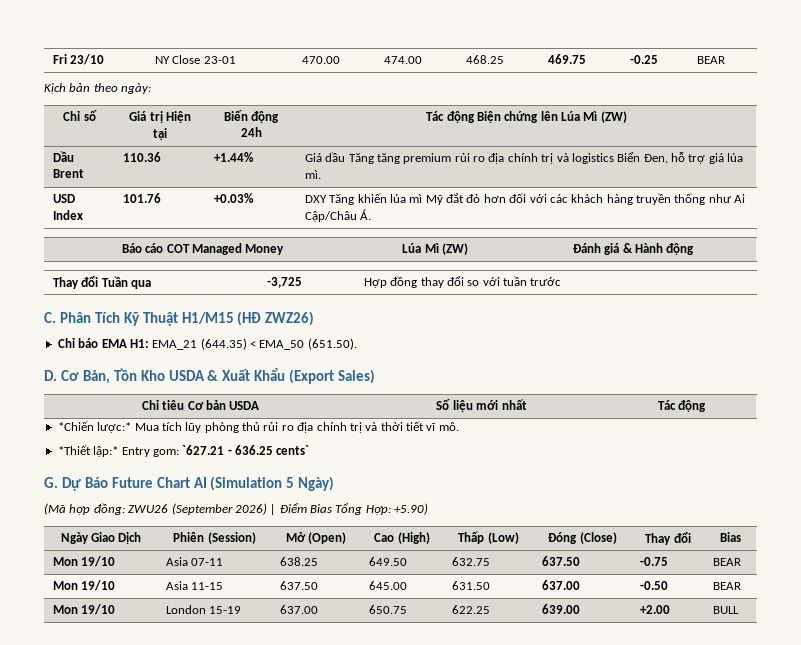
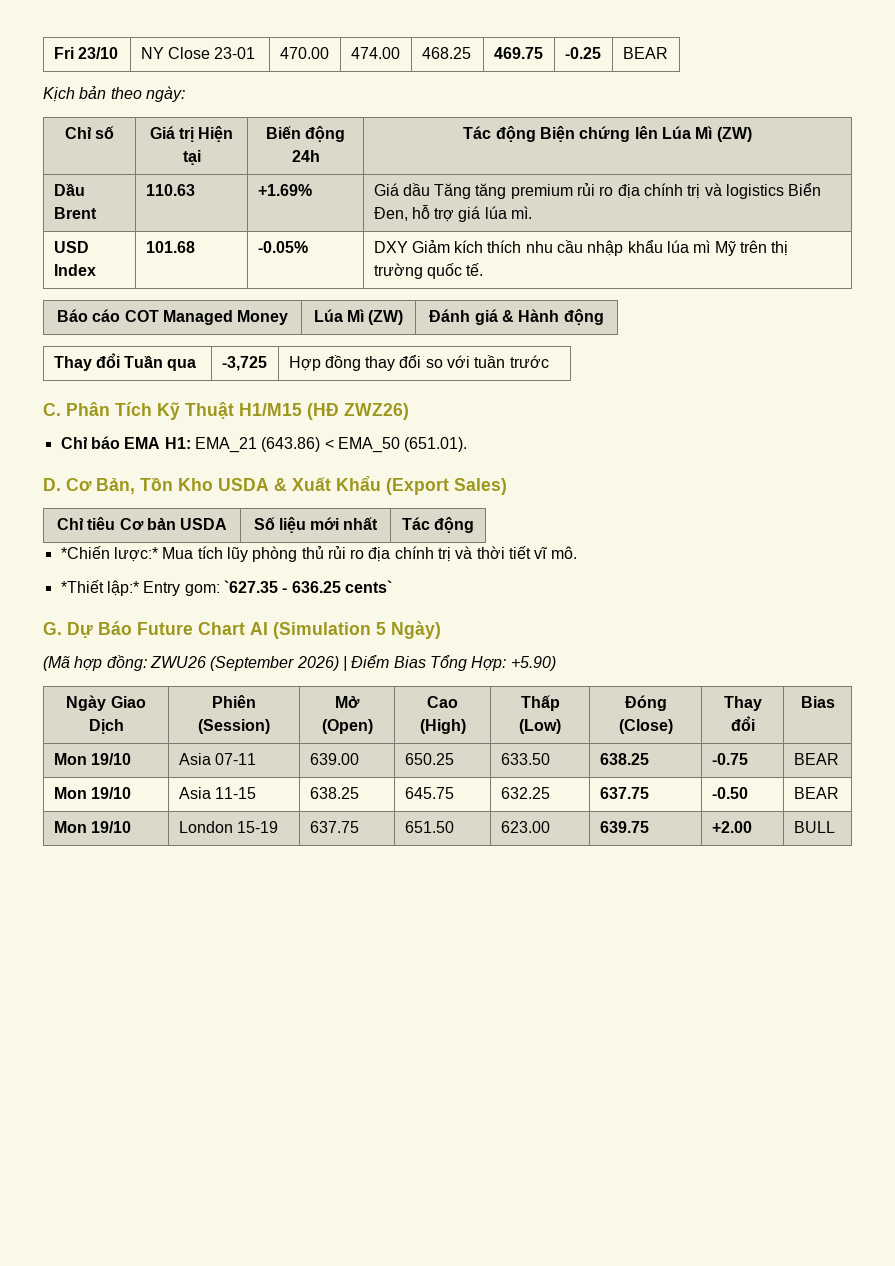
[122,152,161,162] [213,152,254,162] 110.36 | +1.44% -> [145,184,195,196] [257,184,312,196] 110.63 | +1.69%
[122,193,161,203] [213,193,254,203] 101.76 | +0.03% -> [145,241,195,253] [257,241,308,253] 101.68 | -0.05%
[329,193,746,205] [304,209,372,222] Tăng khiến lúa mì Mỹ đắt đỏ hơn đối với các khách hàng truyền thống như Ai Cập/Châu Á. -> [411,240,789,256] [373,263,484,279] Giảm kích thích nhu cầu nhập khẩu lúa mì Mỹ trên thị trường quốc tế.
[200,338,247,350] (644.35) -> [261,437,321,452] (643.86)
[307,338,357,350] (651.50). -> [404,437,468,452] (651.01).
[182,445,225,455] `627.21 -> [223,580,278,593] `627.35
[279,557,318,566] [368,557,407,566] [451,557,490,566] [541,556,580,566] 638.25 | 649.50 | 632.75 | 637.50 -> [309,753,359,765] [404,753,454,765] [500,753,550,765] [599,753,649,765] 639.00 | 650.25 | 633.50 | 638.25
[279,581,318,590] [368,581,407,590] [451,581,490,590] [541,580,580,590] 637.50 | 645.00 | 631.50 | 637.00 -> [309,787,359,799] [404,787,454,799] [500,787,550,799] [599,787,649,799] 638.25 | 645.75 | 632.25 | 637.75
[279,605,318,614] [368,605,407,614] [451,605,490,614] [541,604,580,614] 637.00 | 650.75 | 622.25 | 639.00 -> [309,821,359,833] [404,821,454,833] [500,821,550,833] [599,821,649,833] 637.75 | 651.50 | 623.00 | 639.75

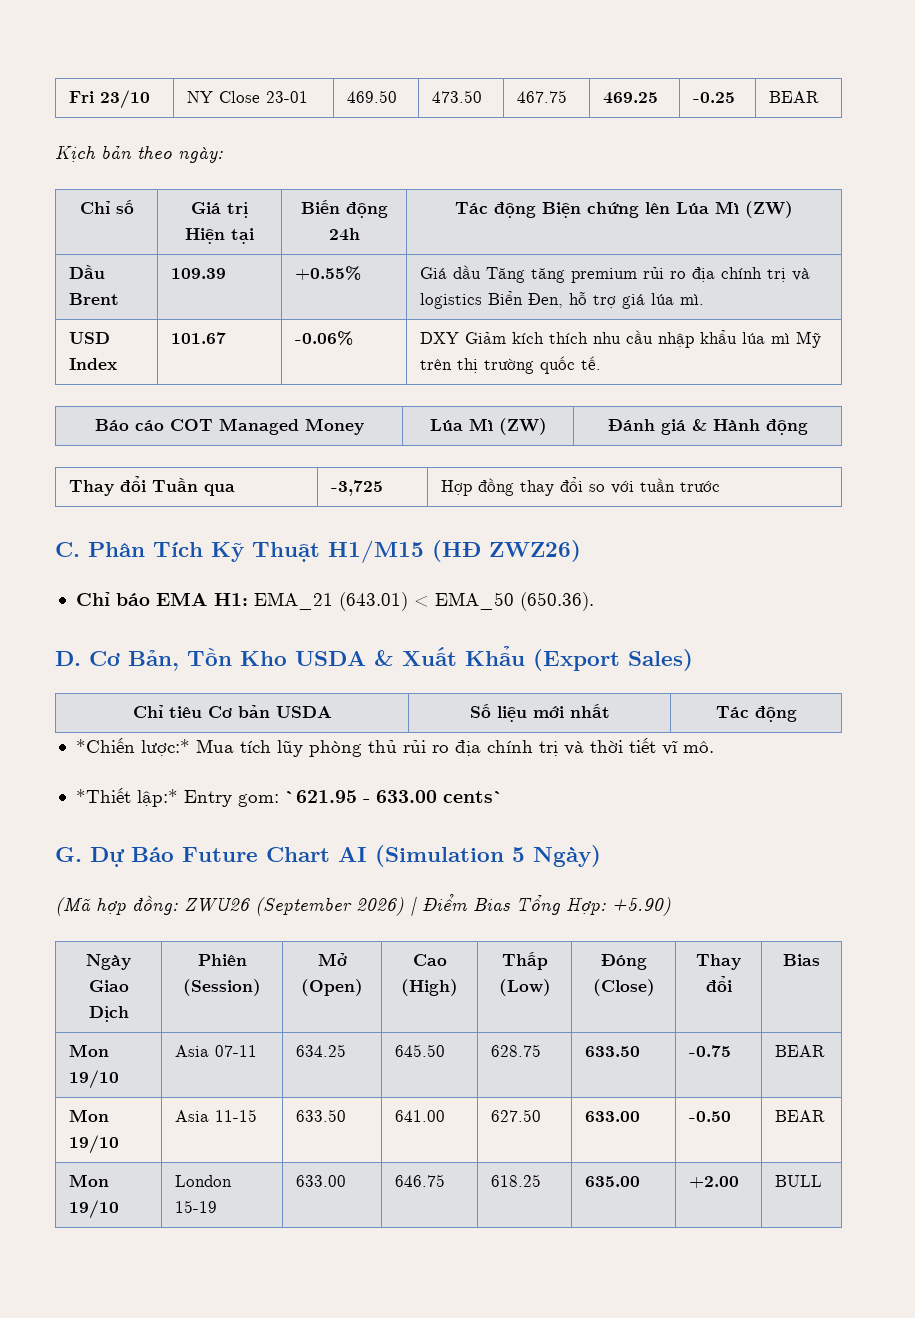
[279,47,329,59] [350,47,400,59] [421,47,471,59] [493,47,543,59] 470.00 | 474.00 | 468.25 | 469.75 -> [347,90,398,103] [432,90,483,103] [517,90,568,103] [603,92,659,104] 469.50 | 473.50 | 467.75 | 469.25
[145,184,195,196] [257,184,312,196] 110.63 | +1.69% -> [171,268,227,279] [295,266,362,280] 109.39 | +0.55%
[145,241,195,253] [257,241,308,253] 101.68 | -0.05% -> [171,332,227,344] [295,331,354,345] 101.67 | -0.06%
[261,437,321,452] (643.86) -> [338,592,408,611] (643.01)
[404,437,468,452] (651.01). -> [519,592,594,611] (650.36).
[223,580,341,593] `627.35 - 636.25 -> [284,790,437,803] `621.95 - 633.00
[309,753,359,765] [404,753,454,765] [500,753,550,765] [599,753,649,765] 639.00 | 650.25 | 633.50 | 638.25 -> [296,1044,347,1057] [395,1044,446,1057] [491,1044,542,1057] [585,1046,641,1057] 634.25 | 645.50 | 628.75 | 633.50
[309,787,359,799] [404,787,454,799] [500,787,550,799] [599,787,649,799] 638.25 | 645.75 | 632.25 | 637.75 -> [296,1109,347,1122] [395,1110,446,1122] [491,1109,542,1122] [585,1111,641,1122] 633.50 | 641.00 | 627.50 | 633.00
[309,821,359,833] [404,821,454,833] [500,821,550,833] [599,821,649,833] 637.75 | 651.50 | 623.00 | 639.75 -> [296,1175,347,1187] [395,1174,446,1187] [491,1174,542,1187] [585,1176,641,1187] 633.00 | 646.75 | 618.25 | 635.00

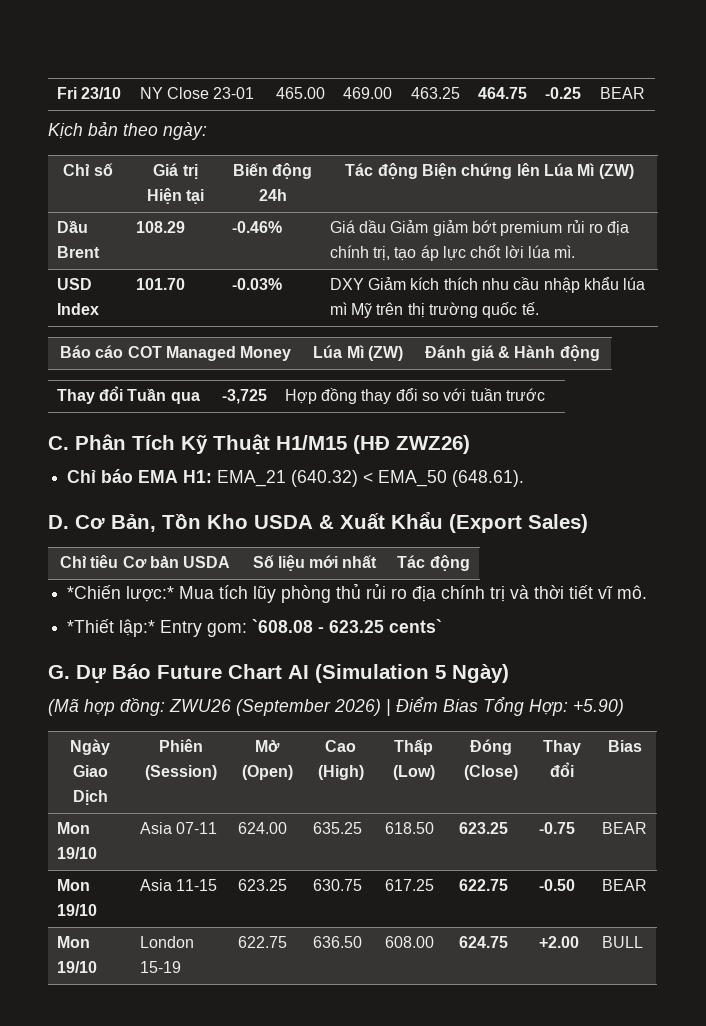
[347,90,398,103] [432,90,483,103] [517,90,568,103] [603,92,659,104] 469.50 | 473.50 | 467.75 | 469.25 -> [275,87,325,99] [342,87,392,99] [410,87,460,99] [477,87,527,99] 465.00 | 469.00 | 463.25 | 464.75
[171,268,227,279] [295,266,362,280] 109.39 | +0.55% -> [135,221,185,233] [231,221,282,233] 108.29 | -0.46%
[486,267,566,283] Tăng tăng -> [390,220,497,236] Giảm giảm bớt
[767,268,811,282] [420,291,646,309] trị và logistics Biển Đen, hỗ trợ giá -> [372,245,524,261] trị, tạo áp lực chốt lời
[171,332,227,344] [295,331,354,345] 101.67 | -0.06% -> [135,278,185,290] [231,278,282,290] 101.70 | -0.03%
[338,592,408,611] (643.01) -> [291,470,359,487] (640.32)
[519,592,594,611] (650.36). -> [452,470,525,487] (648.61).
[284,790,437,803] `621.95 - 633.00 -> [252,619,385,633] `608.08 - 623.25
[296,1044,347,1057] [395,1044,446,1057] [491,1044,542,1057] [585,1046,641,1057] 634.25 | 645.50 | 628.75 | 633.50 -> [237,822,287,834] [312,822,362,834] [384,822,434,834] [458,822,508,834] 624.00 | 635.25 | 618.50 | 623.25
[296,1109,347,1122] [395,1110,446,1122] [491,1109,542,1122] [585,1111,641,1122] 633.50 | 641.00 | 627.50 | 633.00 -> [237,879,287,891] [312,879,362,891] [384,879,434,891] [458,879,508,891] 623.25 | 630.75 | 617.25 | 622.75
[296,1175,347,1187] [395,1174,446,1187] [491,1174,542,1187] [585,1176,641,1187] 633.00 | 646.75 | 618.25 | 635.00 -> [237,936,287,948] [312,936,362,948] [384,936,434,948] [458,936,508,948] 622.75 | 636.50 | 608.00 | 624.75

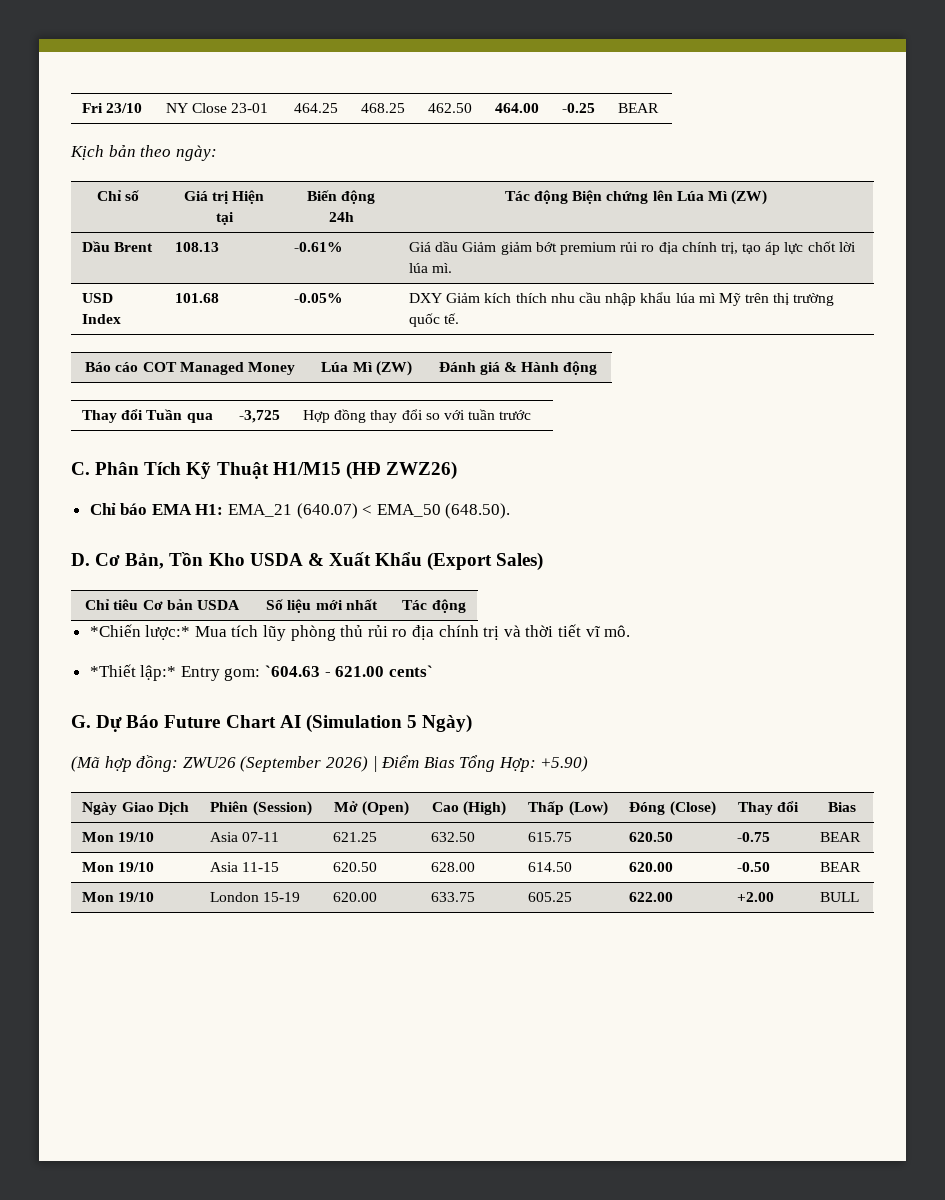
[275,87,325,99] [342,87,392,99] [410,87,460,99] [477,87,527,99] 465.00 | 469.00 | 463.25 | 464.75 -> [294,103,339,113] [361,103,406,113] [428,103,473,113] [495,103,540,113] 464.25 | 468.25 | 462.50 | 464.00
[135,221,185,233] [231,221,282,233] 108.29 | -0.46% -> [175,242,220,252] [294,242,344,252] 108.13 | -0.61%
[135,278,185,290] [231,278,282,290] 101.70 | -0.03% -> [175,293,220,303] [294,293,344,303] 101.68 | -0.05%
[291,470,359,487] (640.32) -> [296,503,358,519] (640.07)
[452,470,525,487] (648.61). -> [445,503,511,519] (648.50).
[252,619,385,633] `608.08 - 623.25 -> [265,665,385,677] `604.63 - 621.00
[237,822,287,834] [312,822,362,834] [384,822,434,834] [458,822,508,834] 624.00 | 635.25 | 618.50 | 623.25 -> [333,832,378,842] [431,832,476,842] [528,832,573,842] [629,832,674,842] 621.25 | 632.50 | 615.75 | 620.50
[237,879,287,891] [312,879,362,891] [384,879,434,891] [458,879,508,891] 623.25 | 630.75 | 617.25 | 622.75 -> [333,862,378,872] [431,862,476,872] [528,862,573,872] [629,862,674,872] 620.50 | 628.00 | 614.50 | 620.00
[237,936,287,948] [312,936,362,948] [384,936,434,948] [458,936,508,948] 622.75 | 636.50 | 608.00 | 624.75 -> [333,892,378,902] [431,892,476,902] [528,892,573,902] [629,892,674,902] 620.00 | 633.75 | 605.25 | 622.00

